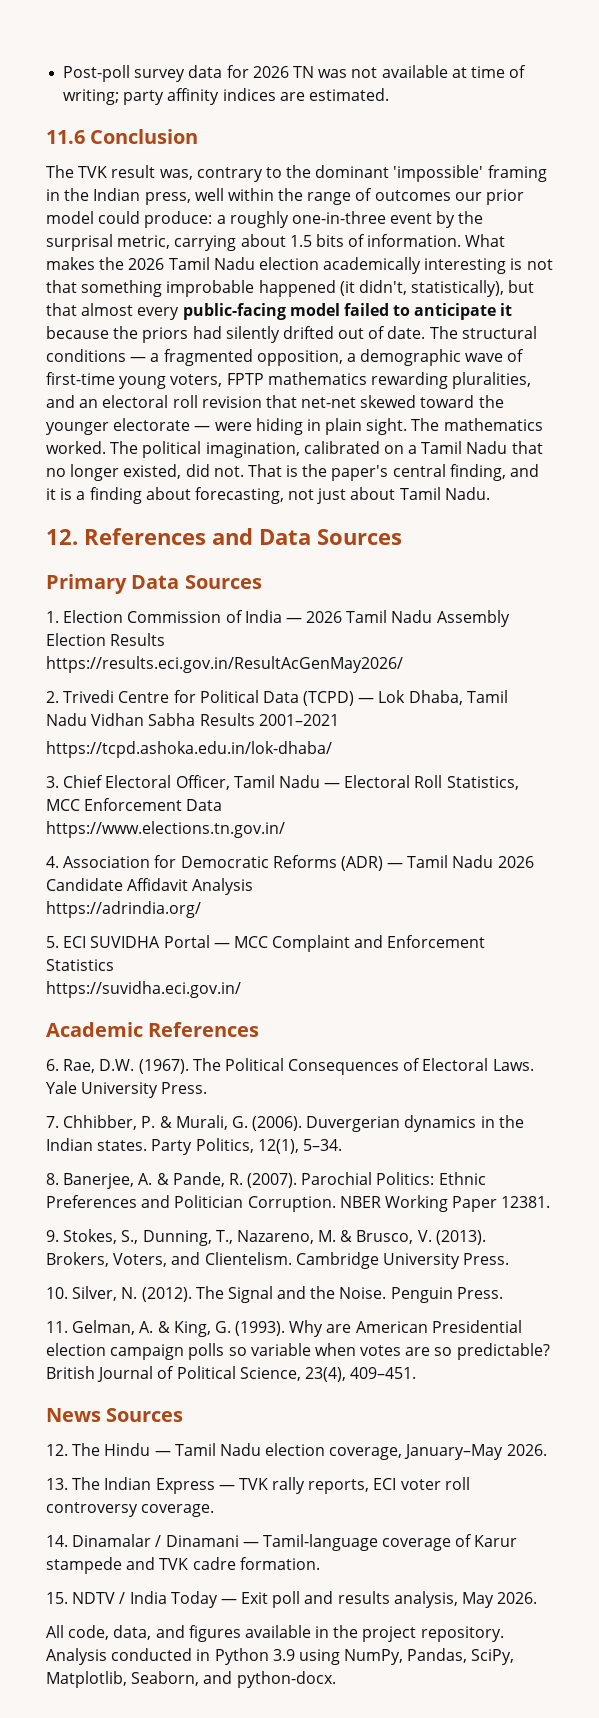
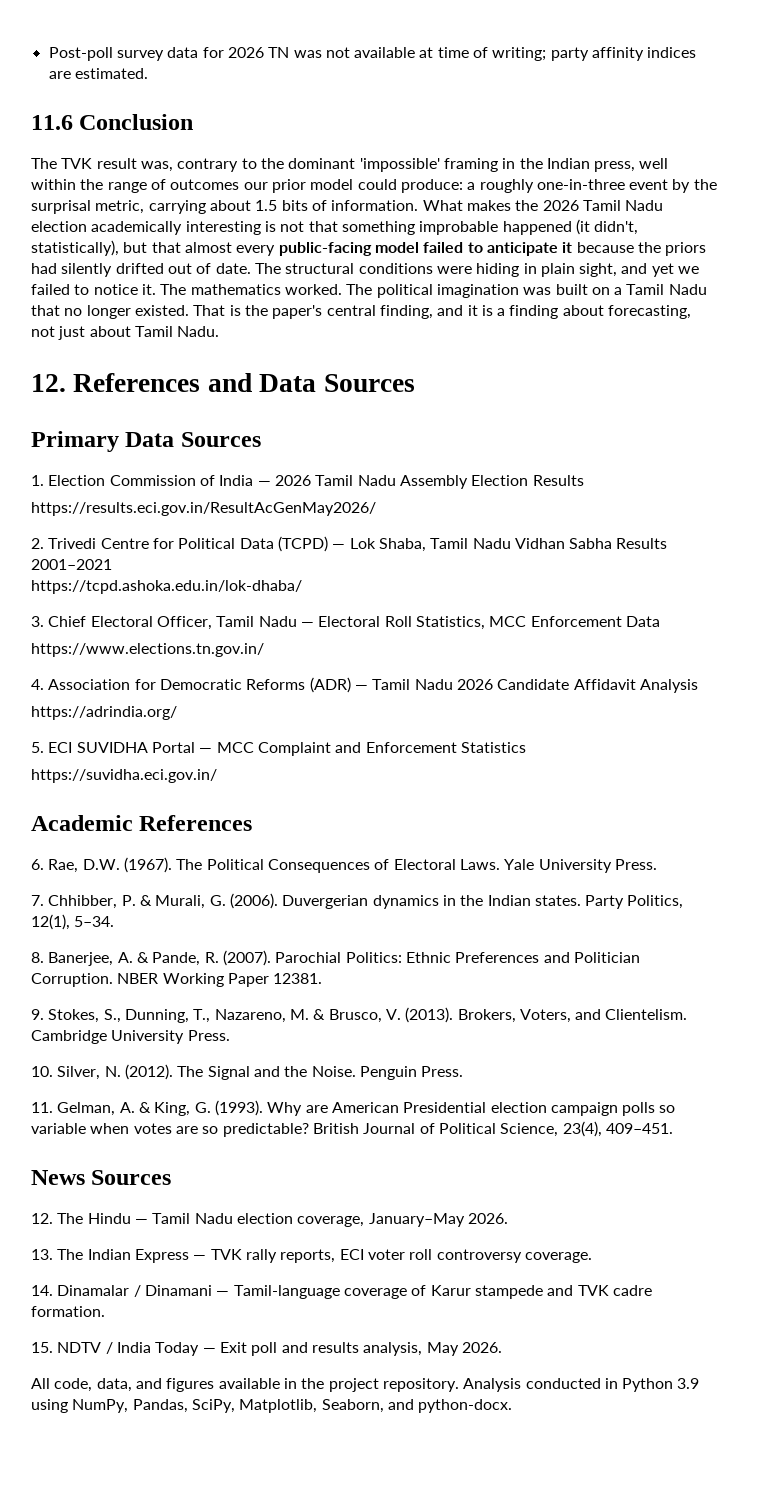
[130,349,525,366] [46,372,532,389] [46,395,504,408] [46,418,408,435] — a fragmented opposition, a demographic wave of first-time young voters, FPTP mathematics rewarding pluralities, and an electoral roll revision that net-net skewed toward the younger electorate — were hiding in plain sight. -> [436,263,700,277] [31,284,156,295] were hiding in plain sight, and yet we failed to notice it.
[205,441,380,458] imagination, calibrated -> [436,284,588,298] imagination was built
[123,464,244,479] existed, did not. -> [134,305,189,316] existed.
[408,690,463,705] Dhaba, -> [378,538,426,552] Shaba,

